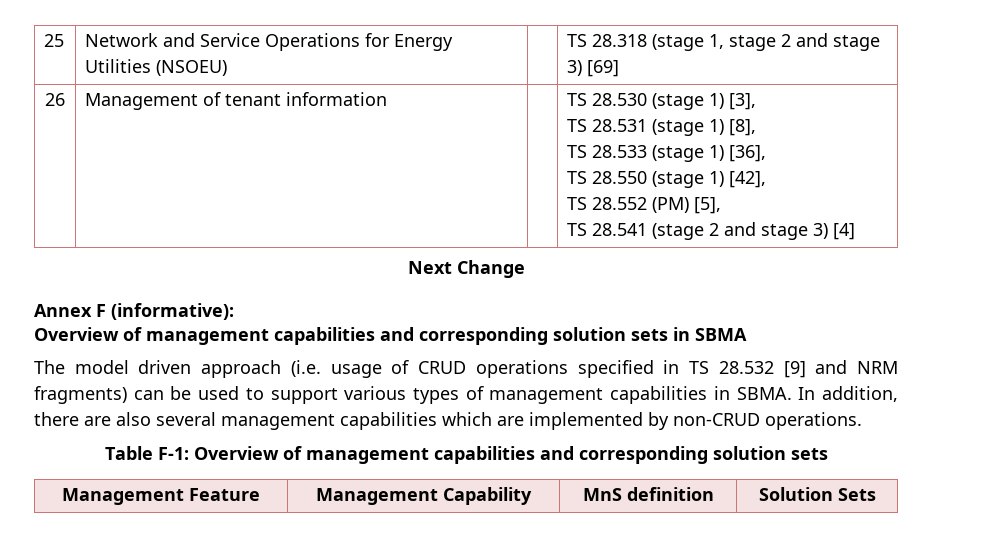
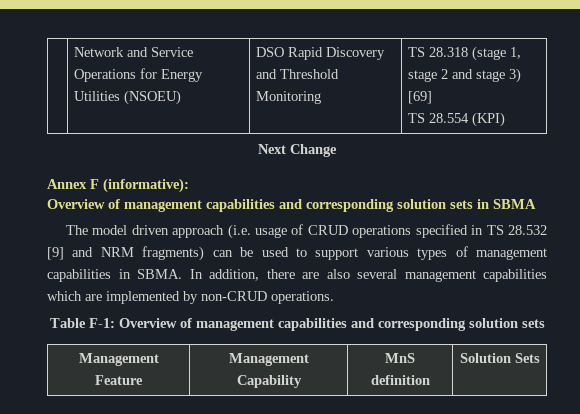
[44,34,65,47] 25 -> (73, 52) none
(228, 68) none -> [255,47,385,60] [255,69,339,79] [255,91,321,104] DSO Rapid Discovery and Threshold Monitoring
[45,93,65,106] [85,92,388,110] [567,93,757,110] [567,119,757,136] [567,145,767,162] [567,171,767,188] [567,197,722,214] [567,222,856,240] // 26 | Management of tenant information | | TS 28.530 (stage 1) [3], // TS 28.531 (stage 1) [8], // TS 28.533 (stage 1) [36], // TS 28.550 (stage 1) [42], // TS 28.552 (PM) [5], // TS 28.541 (stage 2 and stage 3) [4] -> [407,112,505,127] // TS 28.554 (KPI)

